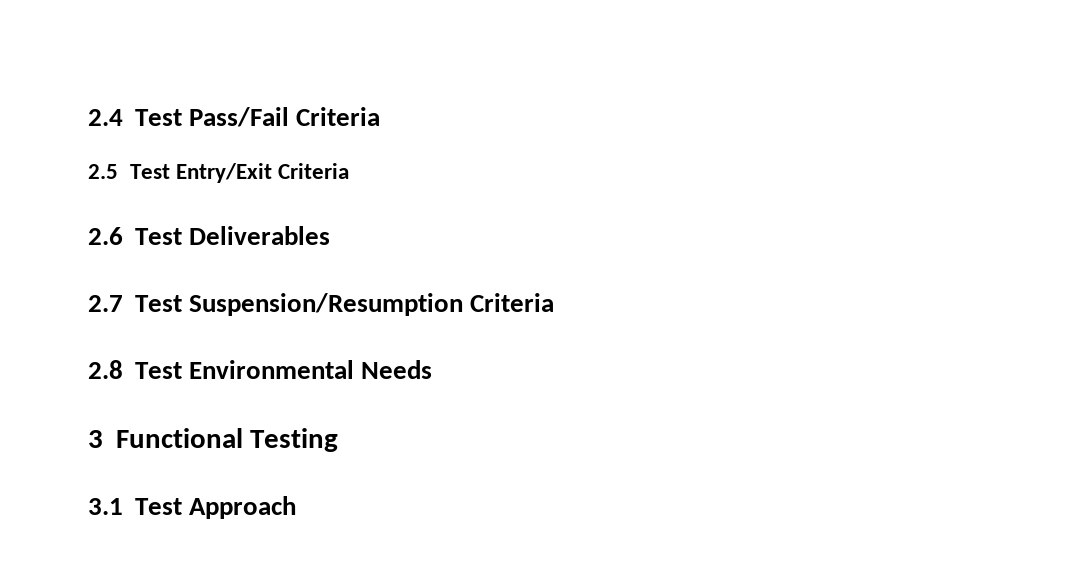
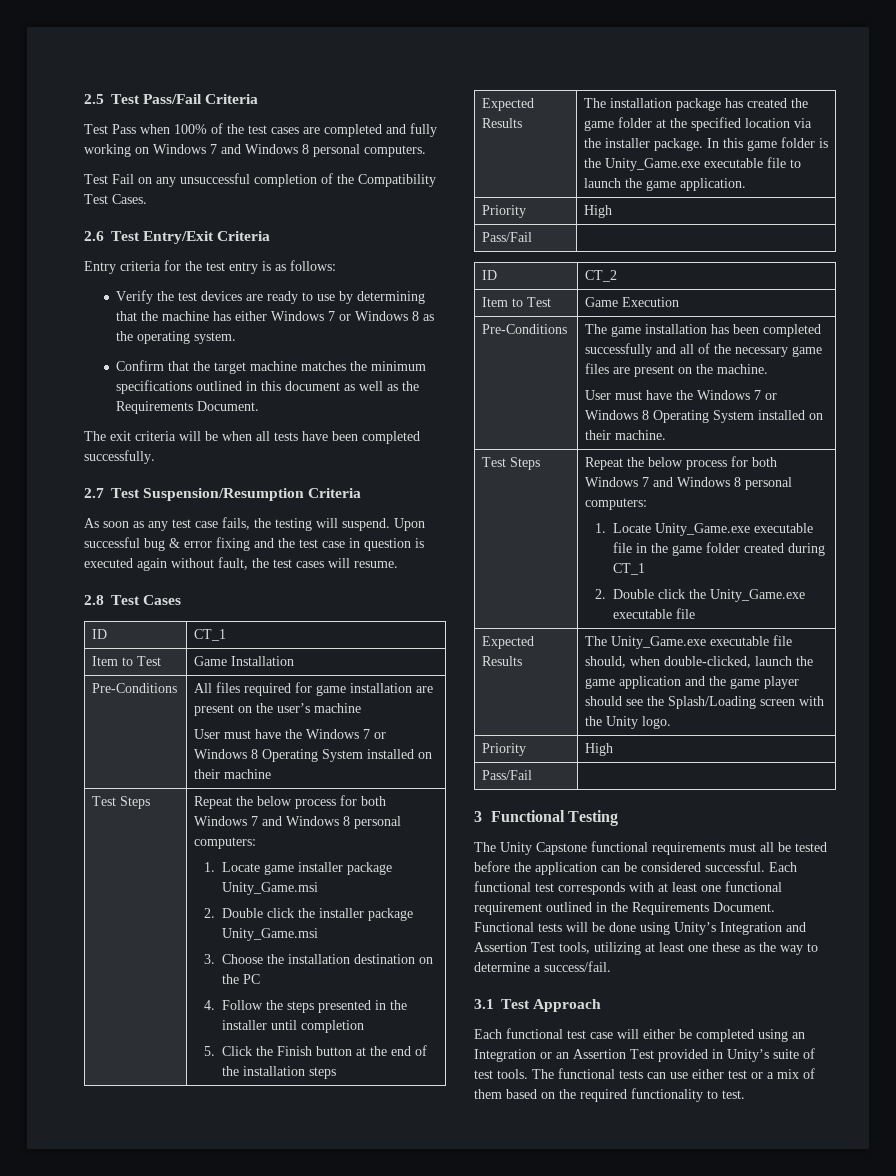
[88,109,123,126] 2.4 -> [84,94,104,104] 2.5
[88,163,349,183] [88,226,330,245] [88,293,555,316] [88,360,433,379] [88,428,339,452] [88,496,296,519] 2.5 Test Entry/Exit Criteria // 2.6 Test Deliverables // 2.7 Test Suspension/Resumption Criteria // 2.8 Test Environmental Needs // 3 Functional Testing // 3.1 Test Approach -> [84,123,437,137] [84,144,426,157] [84,173,436,187] [84,194,147,204] [84,231,271,244] [84,260,336,274] [116,290,426,304] [116,311,435,321] [116,331,237,344] [116,360,427,374] [116,380,420,394] [116,401,260,414] [84,431,420,444] [84,450,155,464] [84,488,362,501] [84,517,425,531] [84,537,424,551] [84,557,398,571] [84,595,182,605] [91,629,107,639] [193,629,226,641] [91,656,161,666] [193,656,294,666] [91,683,177,693] [193,682,433,696] [193,703,361,716] [193,729,386,739] [193,749,432,762] [193,769,271,779] [91,796,150,809] [193,795,386,809] [193,816,401,829] [193,837,256,849] [203,862,392,875] [221,882,318,895] [203,908,413,921] [221,928,318,941] [203,954,433,964] [221,974,260,984] [203,1000,407,1013] [221,1020,364,1033] [203,1045,427,1056] [221,1066,336,1079] [481,98,534,111] [481,118,522,128] [583,98,808,111] [583,117,812,131] [583,137,828,151] [583,157,801,171] [583,178,746,191] [481,205,526,218] [583,205,612,218] [481,232,532,242] [481,270,497,280] [584,270,617,282] [481,297,551,307] [584,297,679,307] [481,324,567,334] [584,324,821,337] [584,343,822,357] [584,363,768,377] [584,390,777,400] [584,410,823,423] [584,430,666,440] [481,457,540,470] [584,456,777,470] [584,477,792,490] [584,498,647,510] [594,523,813,536] [612,542,825,556] [612,563,645,575] [594,589,805,602] [612,608,695,619] [481,636,534,649] [481,656,522,666] [584,635,792,649] [584,656,813,668] [584,676,799,689] [584,696,824,709] [584,716,671,729] [481,743,526,756] [584,743,613,756] [481,770,532,780] [474,810,619,826] [474,841,827,855] [474,861,797,875] [474,881,782,895] [474,902,775,915] [474,922,806,935] [474,942,818,955] [474,961,611,972] [474,999,602,1012] [474,1028,805,1042] [474,1048,815,1062] [474,1068,815,1079] [474,1088,745,1102] Test Pass when 100% of the test cases are completed and fully working on Windows 7 and Windows 8 personal computers. // Test Fail on any unsuccessful completion of the Compatibility Test Cases. // 2.6 Test Entry/Exit Criteria // Entry criteria for the test entry is as follows: // Verify the test devices are ready to use by determining that the machine has either Windows 7 or Windows 8 as the operating system. // Confirm that the target machine matches the minimum specifications outlined in this document as well as the Requirements Document. // The exit criteria will be when all tests have been completed successfully. // 2.7 Test Suspension/Resumption Criteria // As soon as any test case fails, the testing will suspend. Upon successful bug & error fixing and the test case in question is executed again without fault, the test cases will resume. // 2.8 Test Cases // ID | CT_1 // Item to Test | Game Installation // Pre-Conditions | All files required for game installation are present on the user’s machine // User must have the Windows 7 or Windows 8 Operating System installed on their machine // Test Steps | Repeat the below process for both Windows 7 and Windows 8 personal computers: // 1. Locate game installer package Unity_Game.msi // 2. Double click the installer package Unity_Game.msi // 3. Choose the installation destination on the PC // 4. Follow the steps presented in the installer until completion // 5. Click the Finish button at the end of the installation steps // Expected Results | The installation package has created the game folder at the specified location via the installer package. In this game folder is the Unity_Game.exe executable file to launch the game application. // Priority | High // Pass/Fail | // ID | CT_2 // Item to Test | Game Execution // Pre-Conditions | The game installation has been completed successfully and all of the necessary game files are present on the machine. // User must have the Windows 7 or Windows 8 Operating System installed on their machine. // Test Steps | Repeat the below process for both Windows 7 and Windows 8 personal computers: // 1. Locate Unity_Game.exe executable file in the game folder created during CT_1 // 2. Double click the Unity_Game.exe executable file // Expected Results | The Unity_Game.exe executable file should, when double-clicked, launch the game application and the game player should see the Splash/Loading screen with the Unity logo. // Priority | High // Pass/Fail | // 3 Functional Testing // The Unity Capstone functional requirements must all be tested before the application can be considered successful. Each functional test corresponds with at least one functional requirement outlined in the Requirements Document. Functional tests will be done using Unity’s Integration and Assertion Test tools, utilizing at least one these as the way to determine a success/fail. // 3.1 Test Approach // Each functional test case will either be completed using an Integration or an Assertion Test provided in Unity’s suite of test tools. The functional tests can use either test or a mix of them based on the required functionality to test.

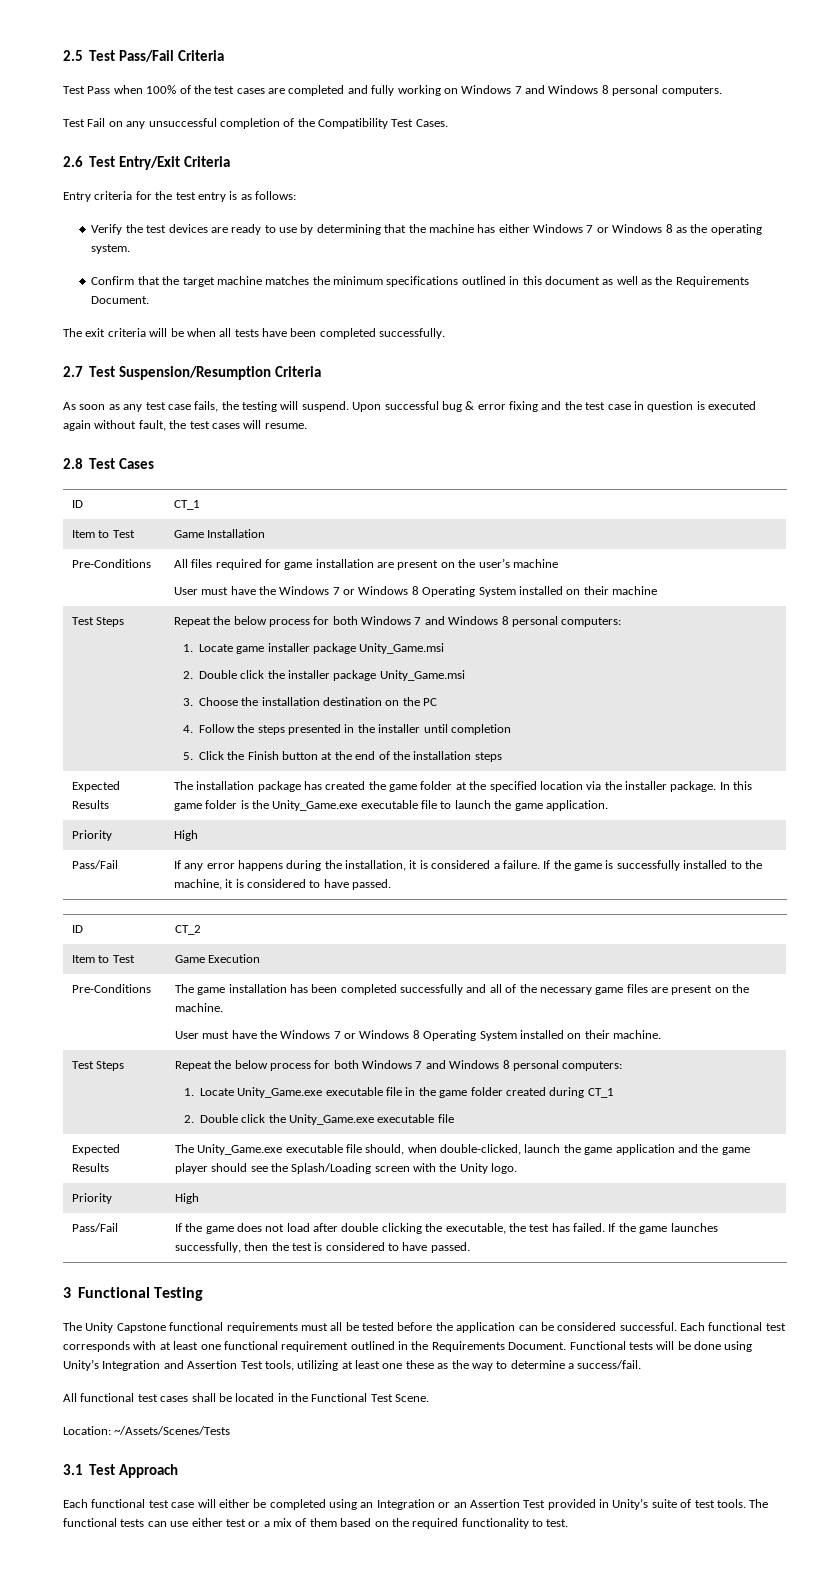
(532, 237) none -> [173,860,762,871] [173,879,392,890] If any error happens during the installation, it is considered a failure. If the game is successfully installed to the machine, it is considered to have passed.
(532, 775) none -> [174,1223,718,1234] [174,1242,470,1253] If the game does not load after double clicking the executable, the test has failed. If the game launches successfully, then the test is considered to have passed.
(611, 966) none -> [63,1393,430,1402] [63,1426,231,1435] // All functional test cases shall be located in the Functional Test Scene. // Location: ~/Assets/Scenes/Tests

